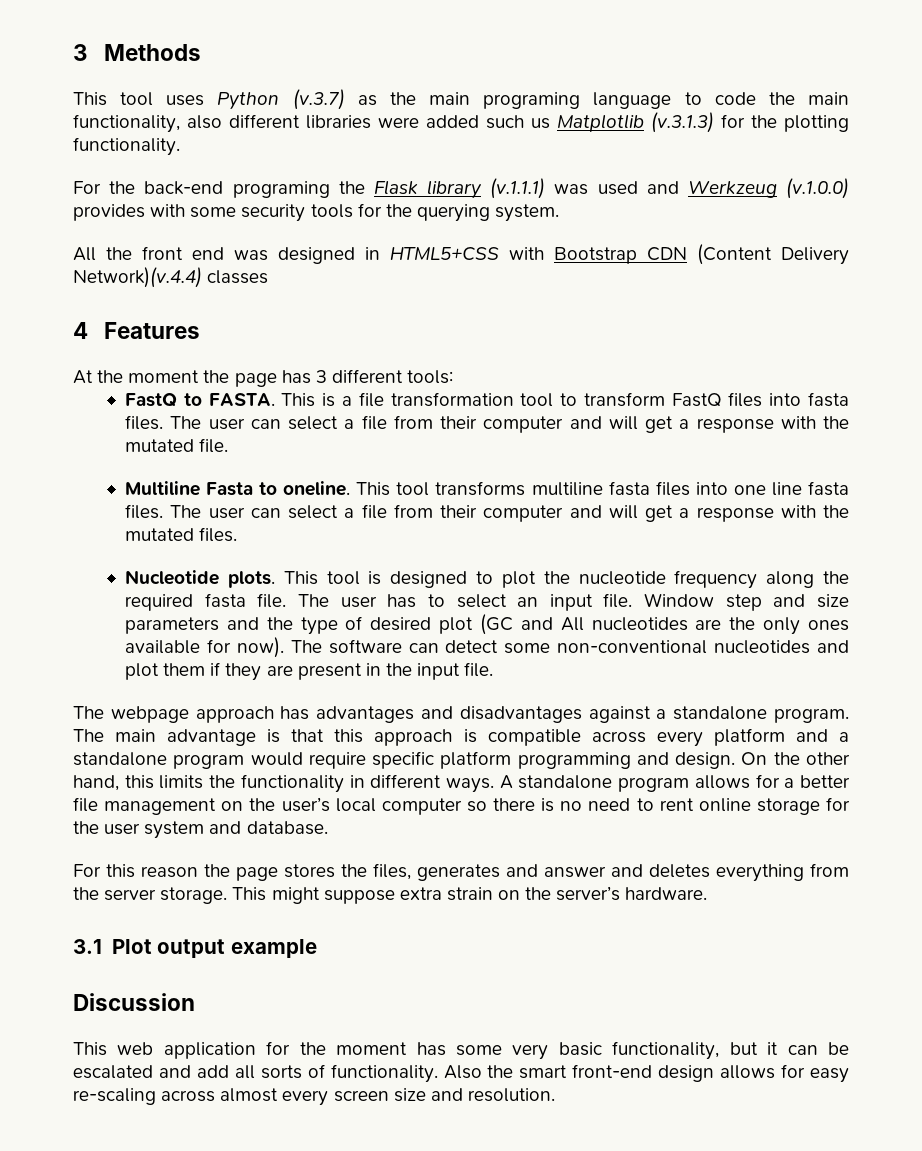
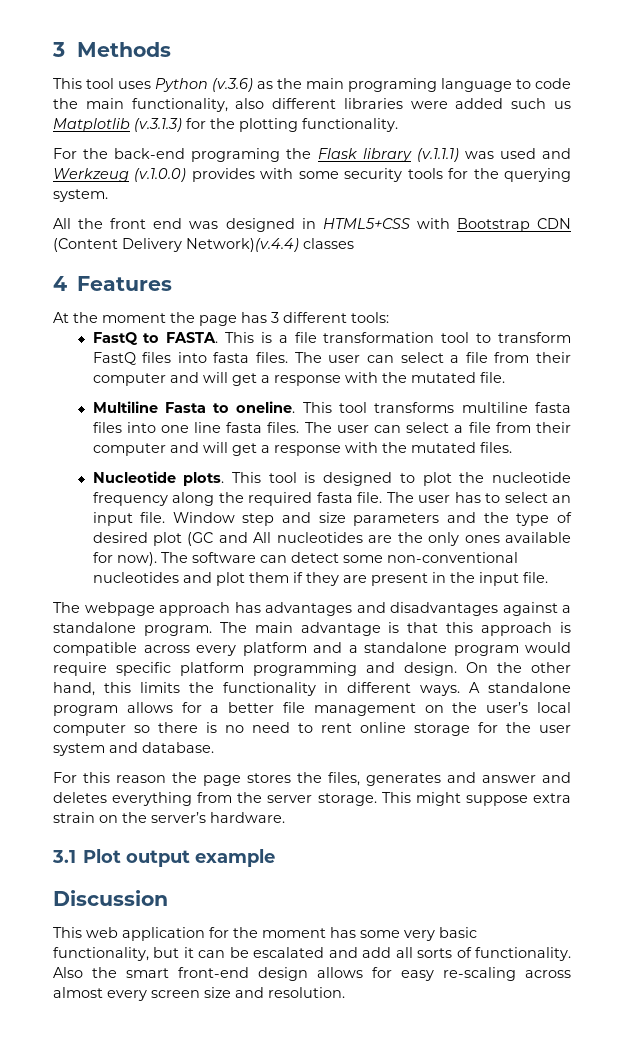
[292,89,345,110] (v.3.7) -> [212,78,253,92] (v.3.6)

